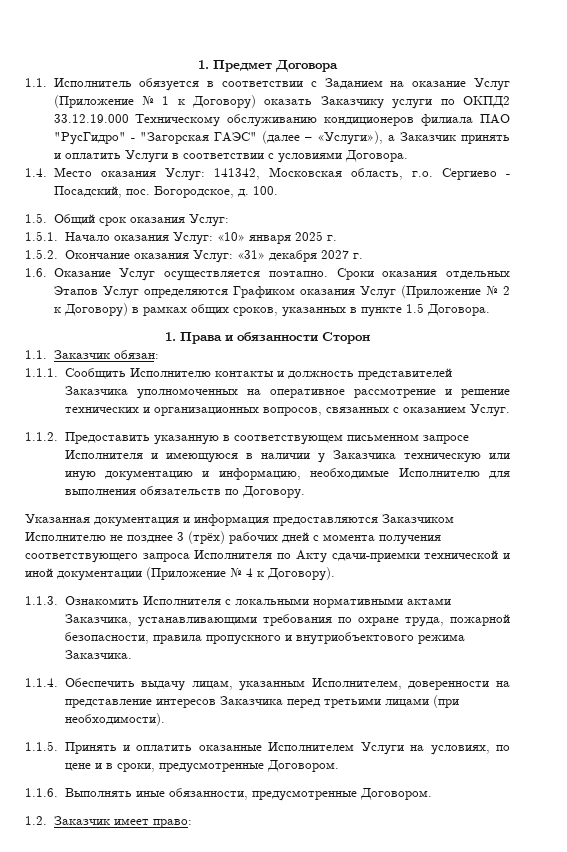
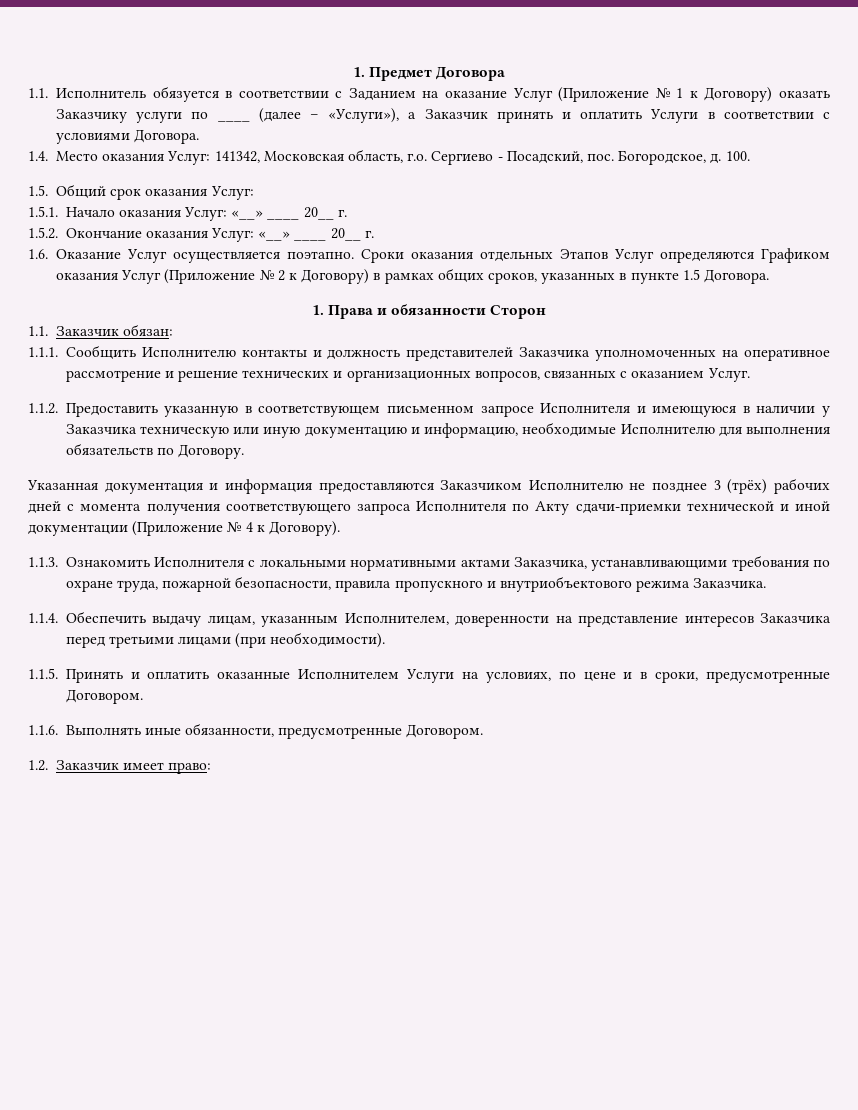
[463,96,511,108] [53,114,510,127] [53,132,257,145] ОКПД2 33.12.19.000 Техническому обслуживанию кондиционеров филиала ПАО "РусГидро" - "Загорская ГАЭС" -> [217,119,250,122] ____
[216,231,323,244] «10» января 2025 -> [231,207,334,220] «__» ____ 20__
[236,250,349,262] «31» декабря 2027 -> [258,228,361,241] «__» ____ 20__

